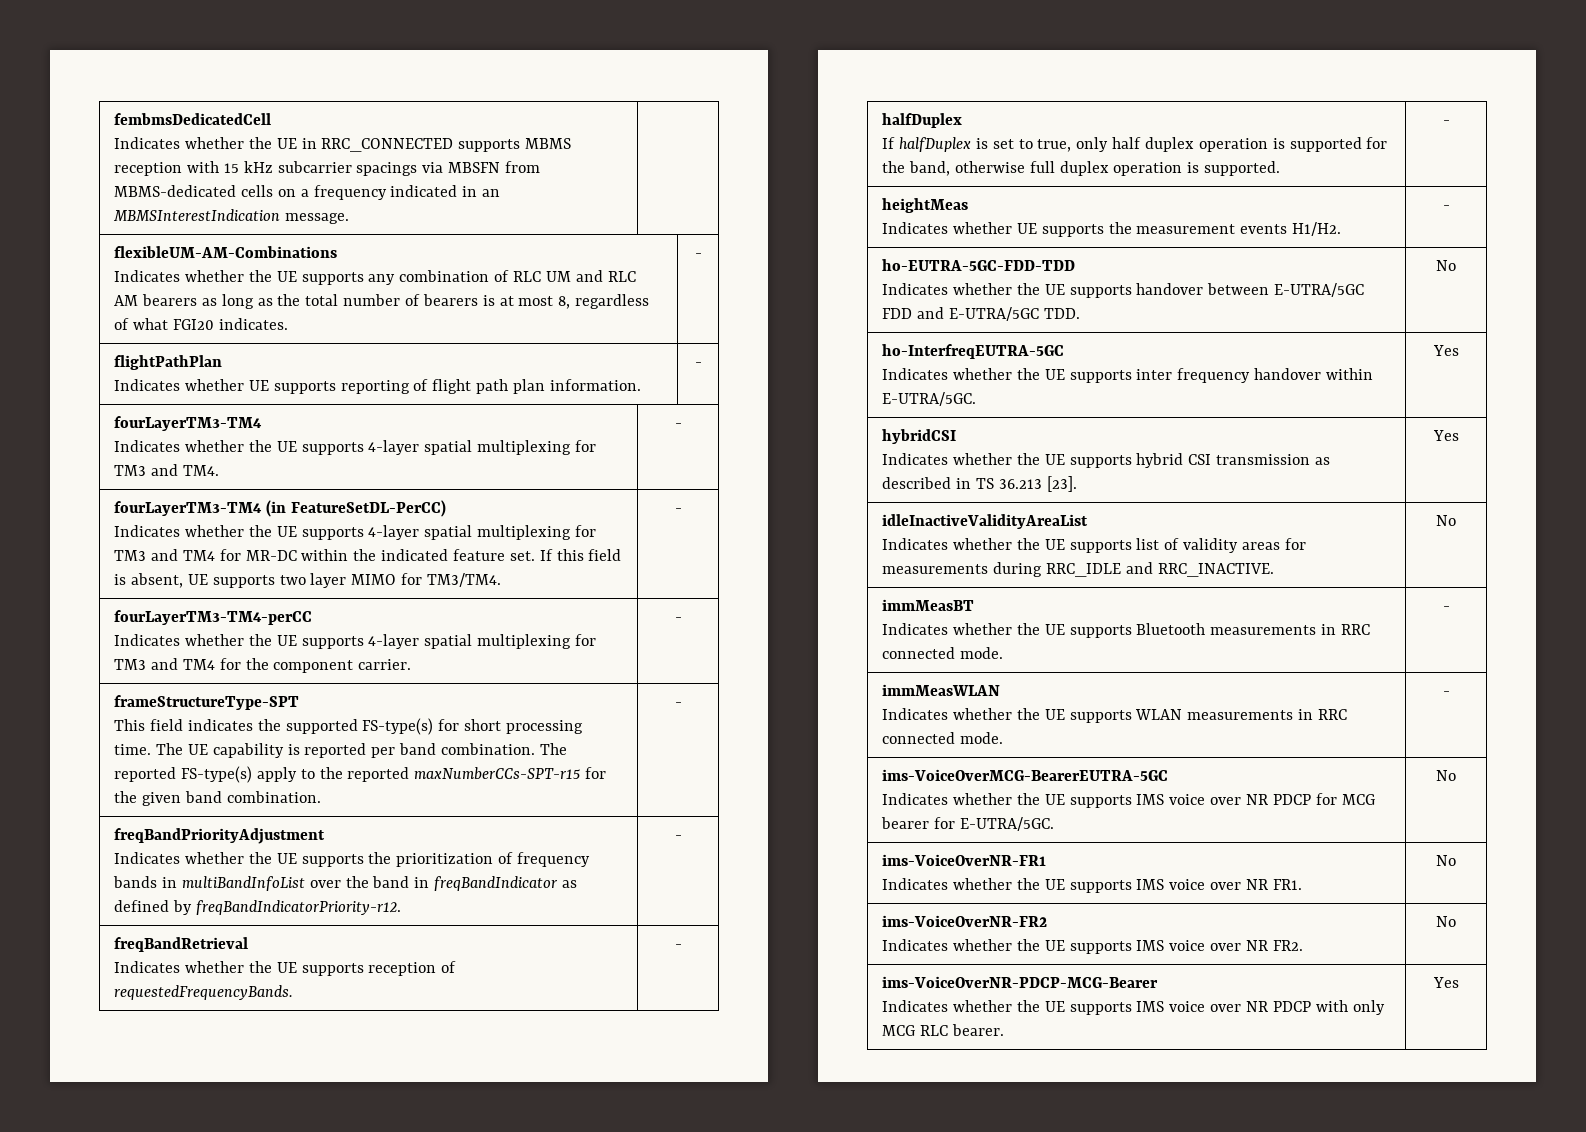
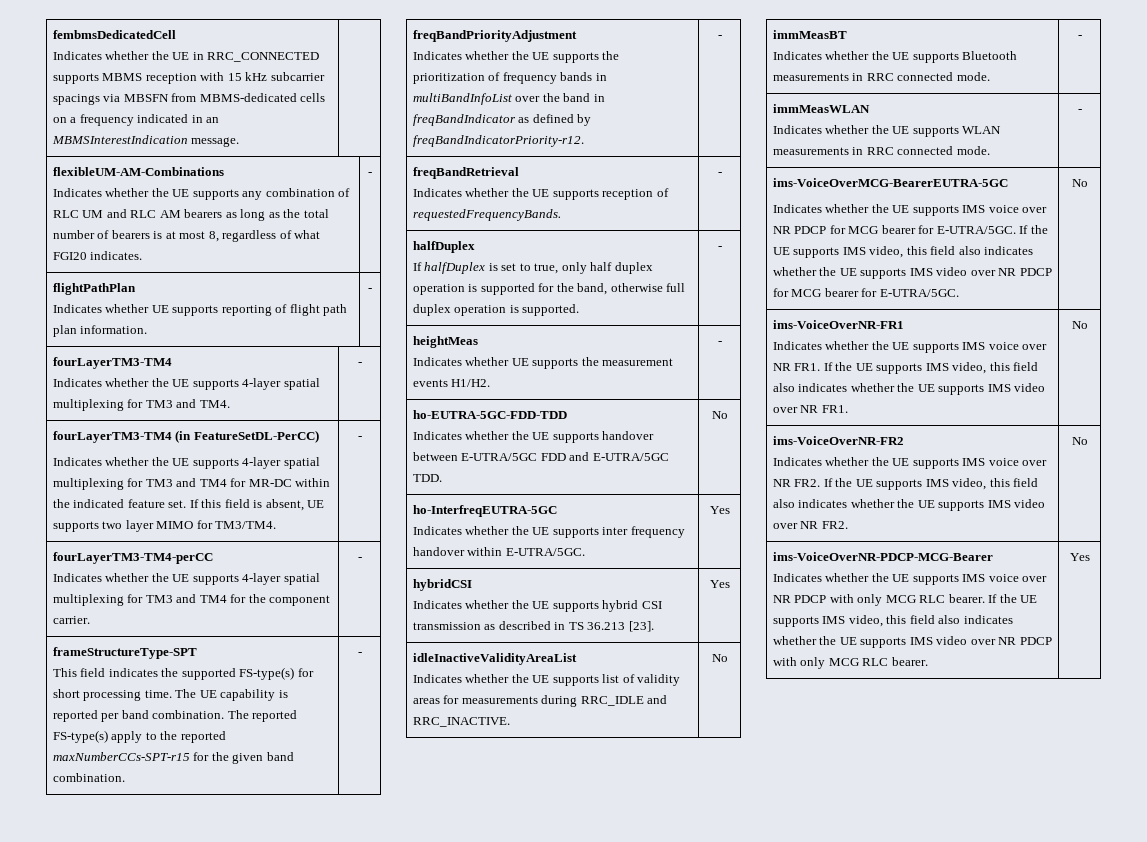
(1054, 824) none -> [1019,225,1048,234] [772,246,1034,258] [772,267,1052,279] [772,288,959,297] If the UE supports IMS video, this field also indicates whether the UE supports IMS video over NR PDCP for MCG bearer for E-UTRA/5GC.
(1302, 884) none -> [823,362,1039,374] [772,383,1046,395] [772,405,848,413] If the UE supports IMS video, this field also indicates whether the UE supports IMS video over NR FR1.
(1303, 945) none -> [823,478,1039,490] [772,499,1046,511] [772,521,848,529] If the UE supports IMS video, this field also indicates whether the UE supports IMS video over NR FR2.
(1004, 1030) none -> [988,594,1038,603] [772,615,1013,627] [772,636,1052,648] [772,657,928,669] If the UE supports IMS video, this field also indicates whether the UE supports IMS video over NR PDCP with only MCG RLC bearer.

